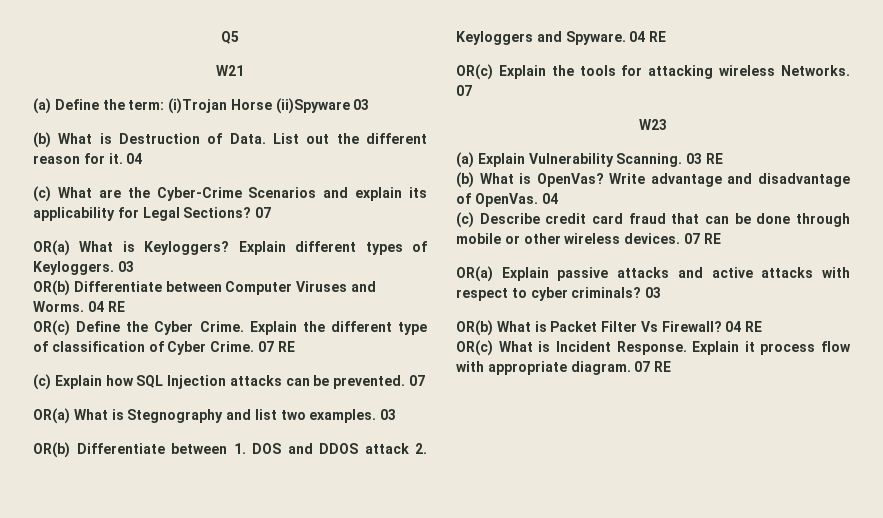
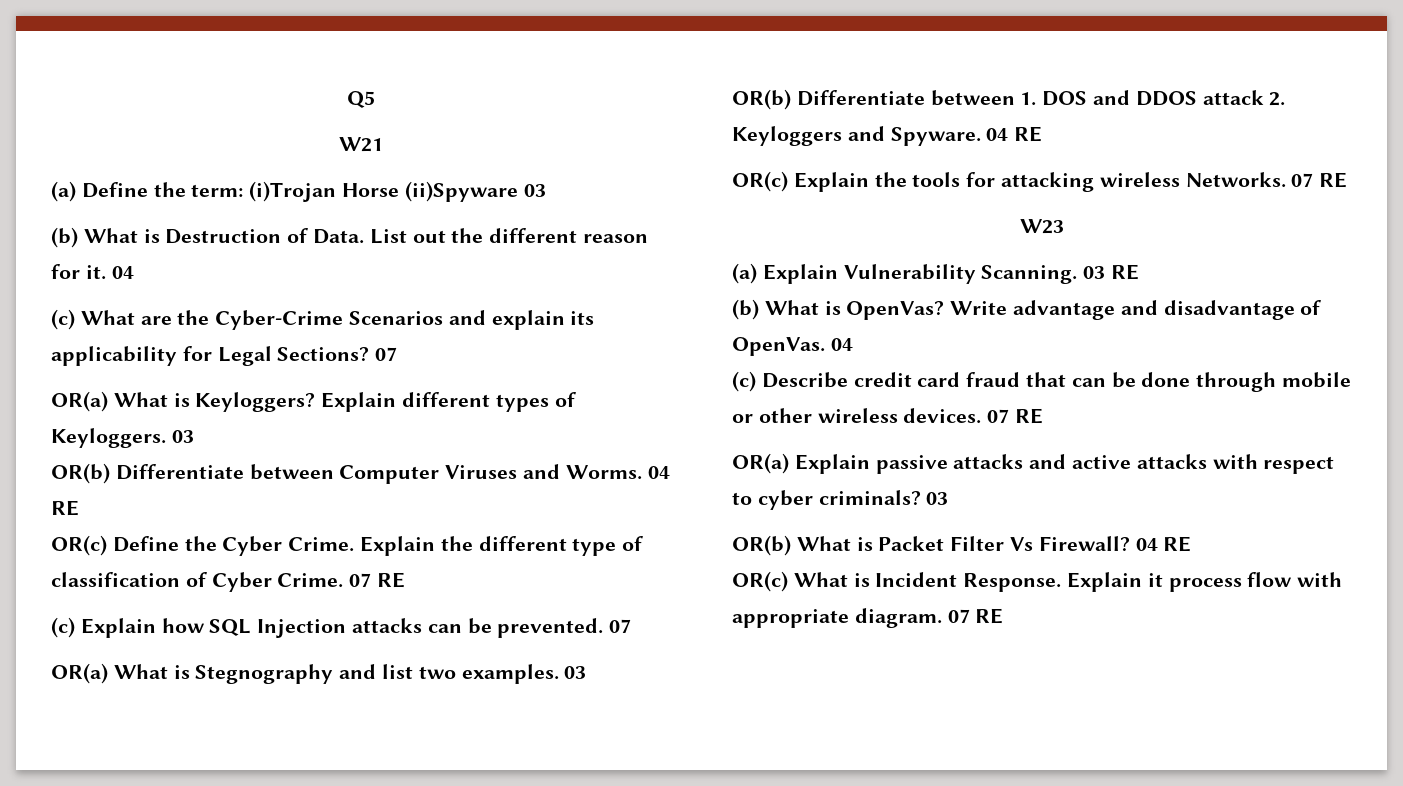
(472, 90) none -> [1319,172,1348,188] RE

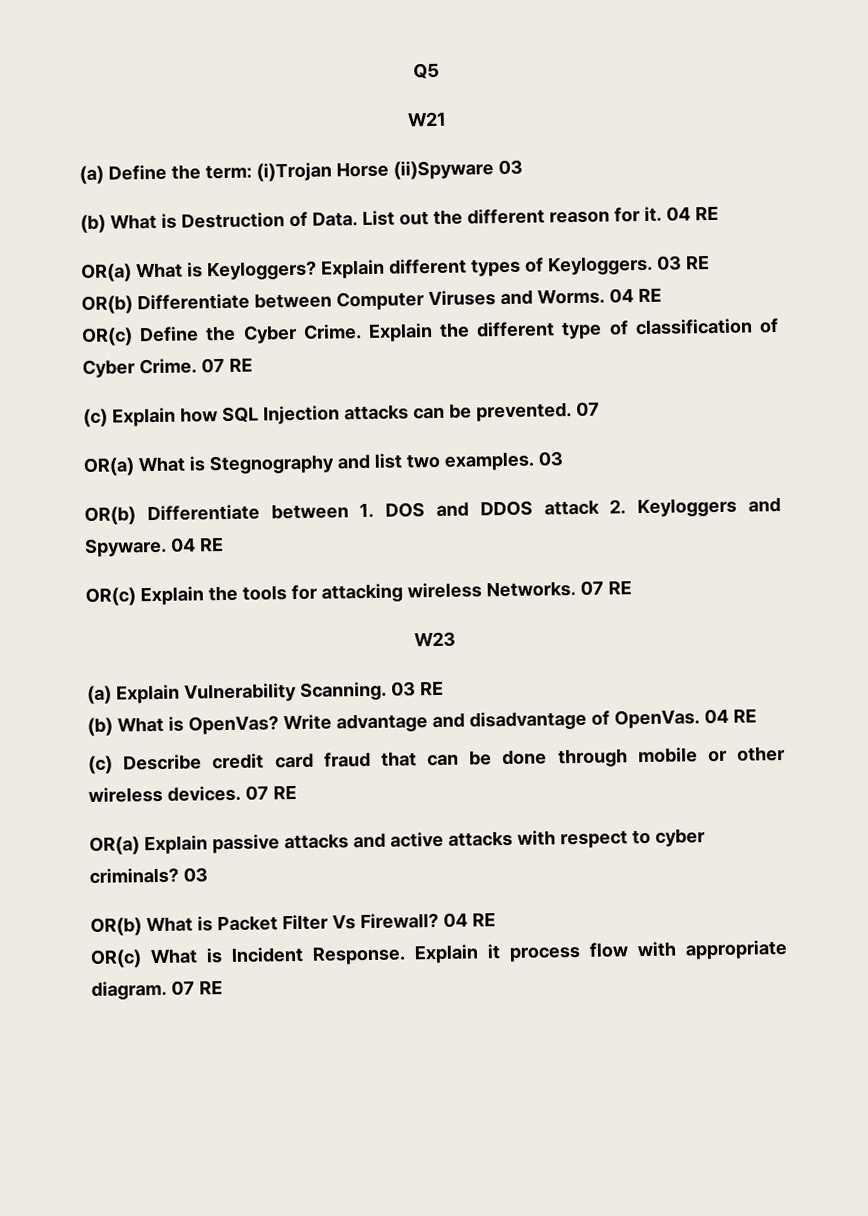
[51,309,595,330] [51,346,398,366] // (c) What are the Cyber-Crime Scenarios and explain its applicability for Legal Sections? 07 -> [695,205,719,221] RE
(194, 436) none -> [685,255,710,270] RE
(853, 344) none -> [733,708,757,723] RE

